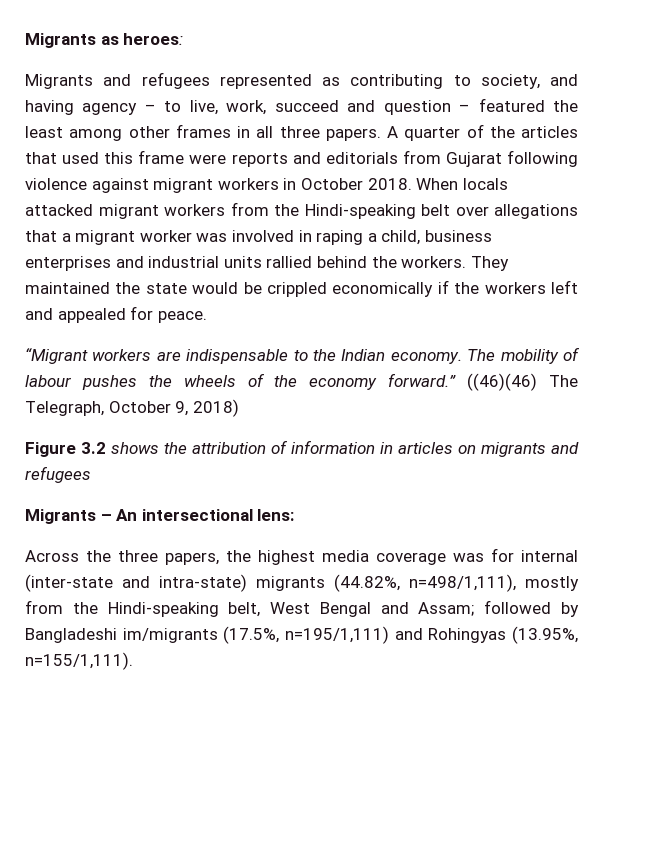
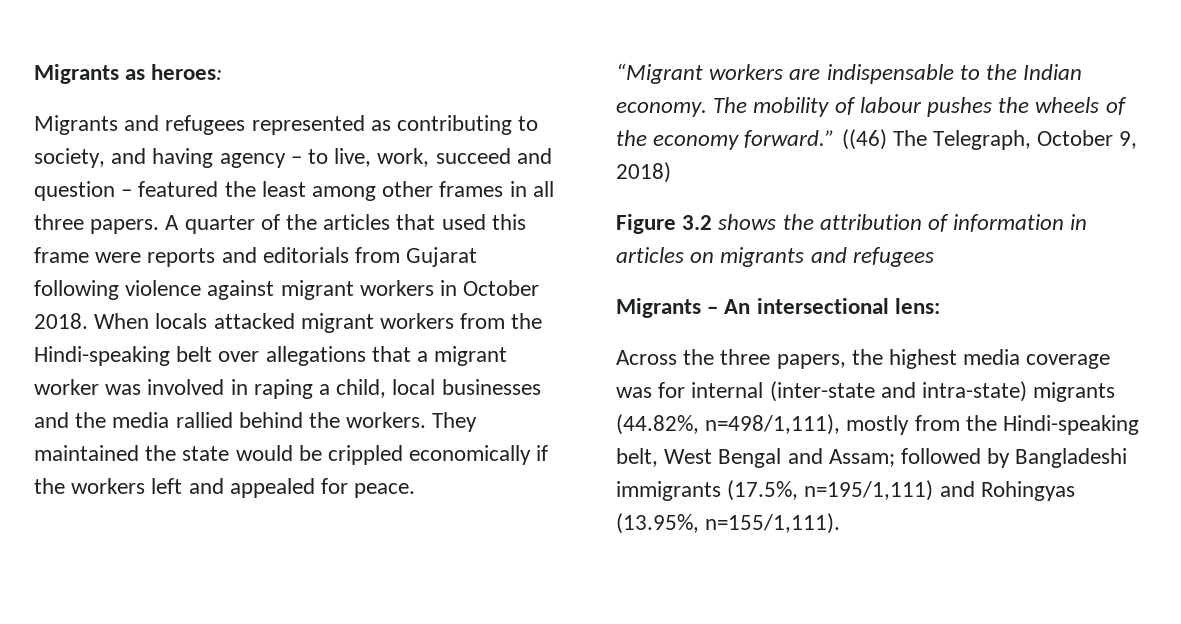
[424,230,492,242] [25,256,262,271] business enterprises and industrial units -> [392,379,541,395] [34,412,170,428] local businesses and the media
[467,373,538,391] ((46)(46) -> [841,129,887,150] ((46)
[122,628,218,643] im/migrants -> [616,481,721,501] immigrants

